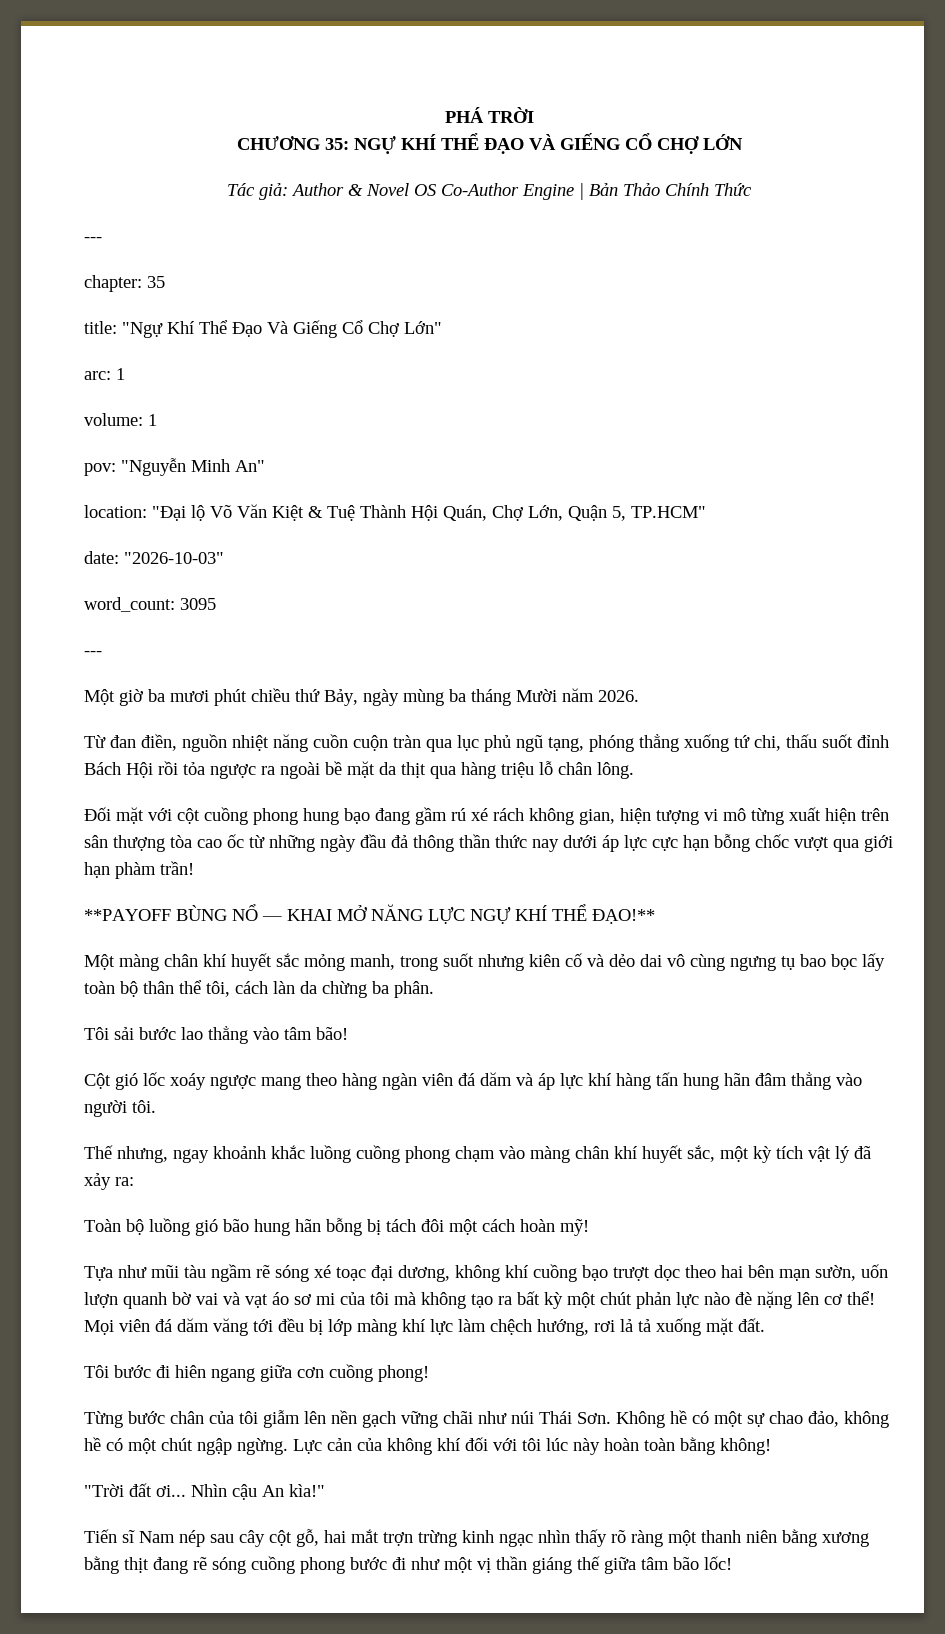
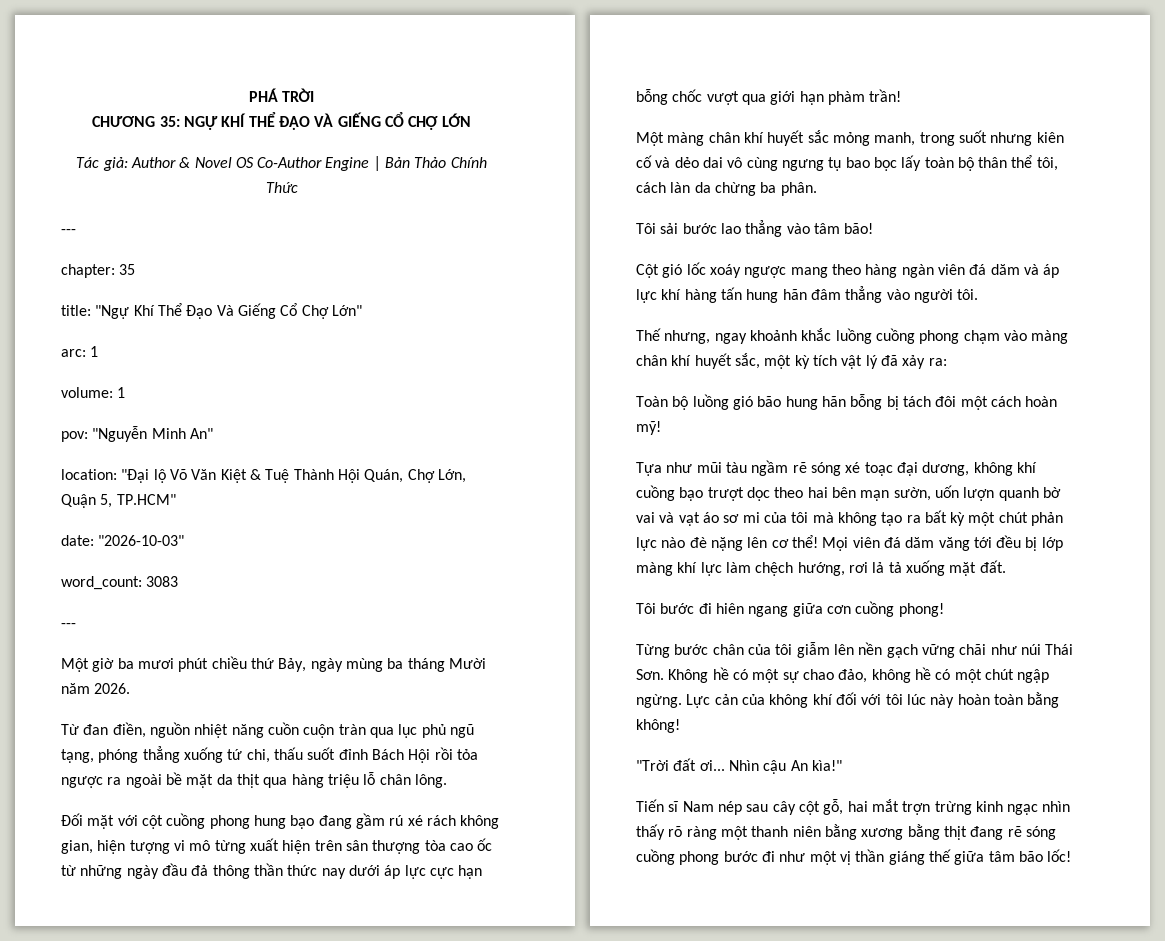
[180,598,216,610] 3095 -> [146,576,179,587] 3083
[84,904,655,924] // **PAYOFF BÙNG NỔ — KHAI MỞ NĂNG LỰC NGỰ KHÍ THỂ ĐẠO!** -> (902, 95) none

